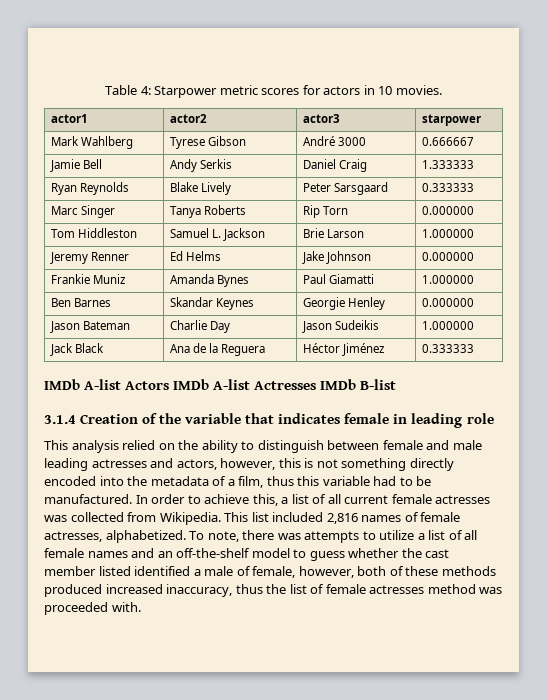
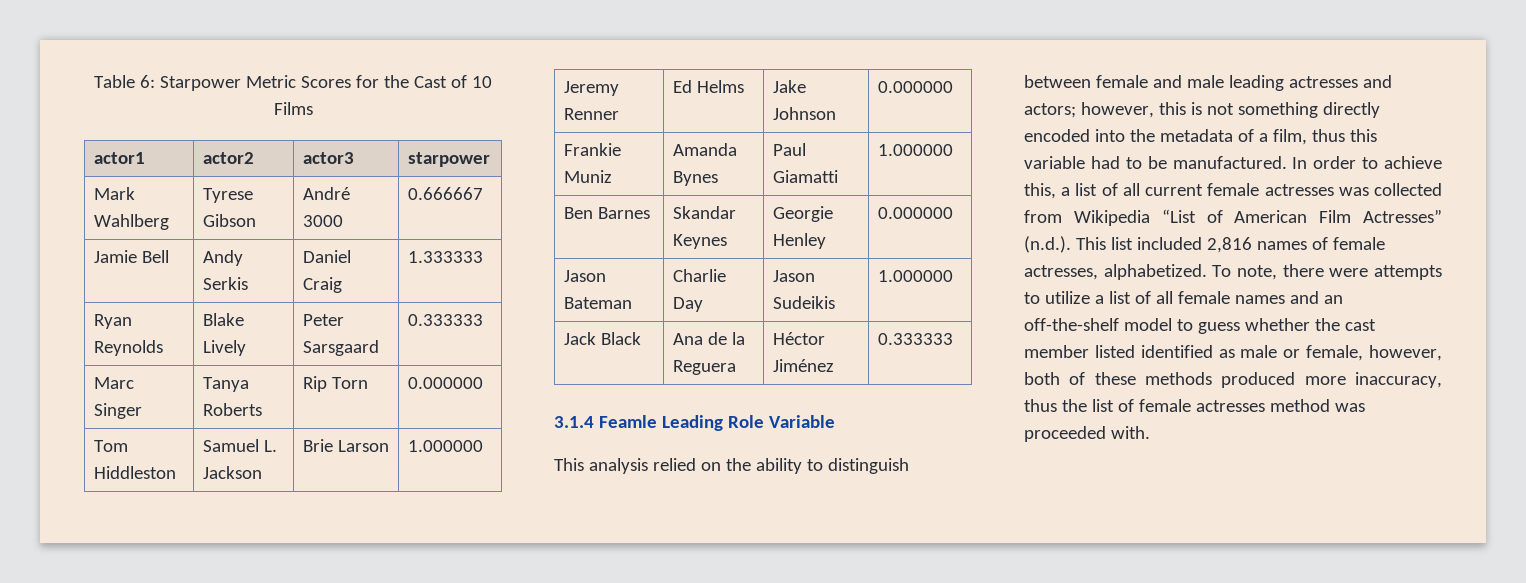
[140,85,442,98] 4: Starpower metric scores for actors in 10 movies. -> [140,75,492,91] [273,102,313,115] 6: Starpower Metric Scores for the Cast of 10 Films
[44,379,397,390] [44,413,494,428] IMDb A-list Actors IMDb A-list Actresses IMDb B-list // 3.1.4 Creation of the variable that indicates female in leading role -> [554,415,835,431] 3.1.4 Feamle Leading Role Variable
[176,459,217,470] actors, -> [1024,103,1076,118] actors;
[159,512,221,525] Wikipedia. -> [1073,209,1442,226] [1024,236,1071,253] Wikipedia “List of American Film Actresses” (n.d.).
[277,533,301,540] was -> [1329,268,1369,277] were
[193,566,251,576] a male of -> [1218,345,1301,358] as male or
[105,584,163,594] increased -> [1304,376,1346,385] more

